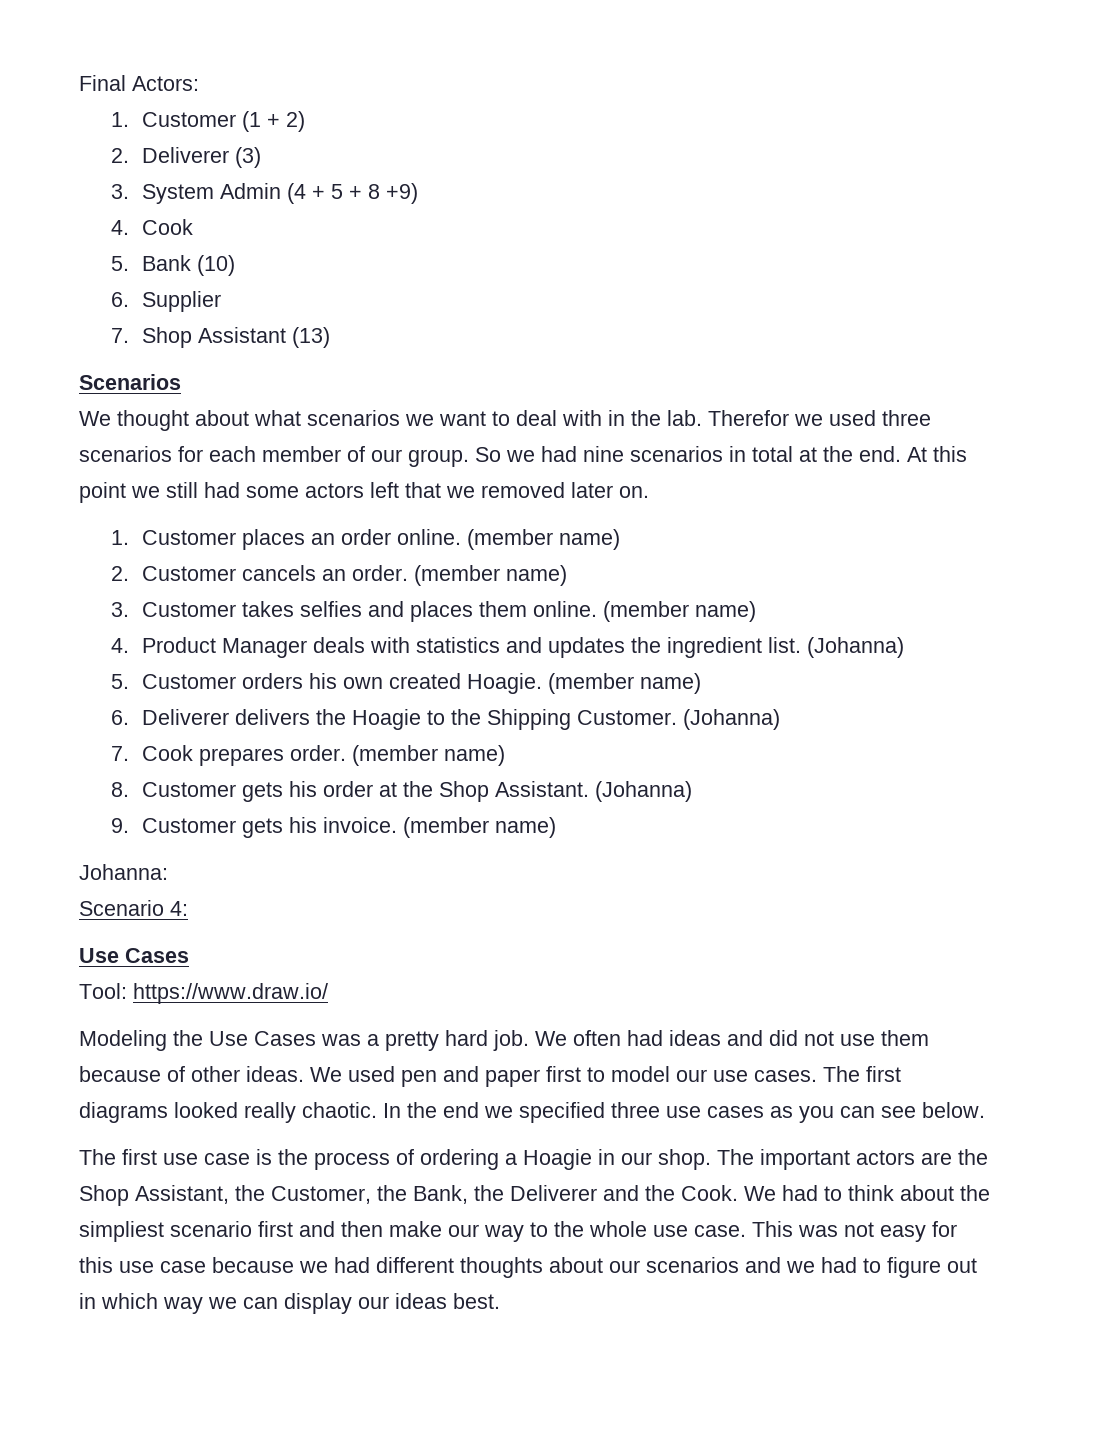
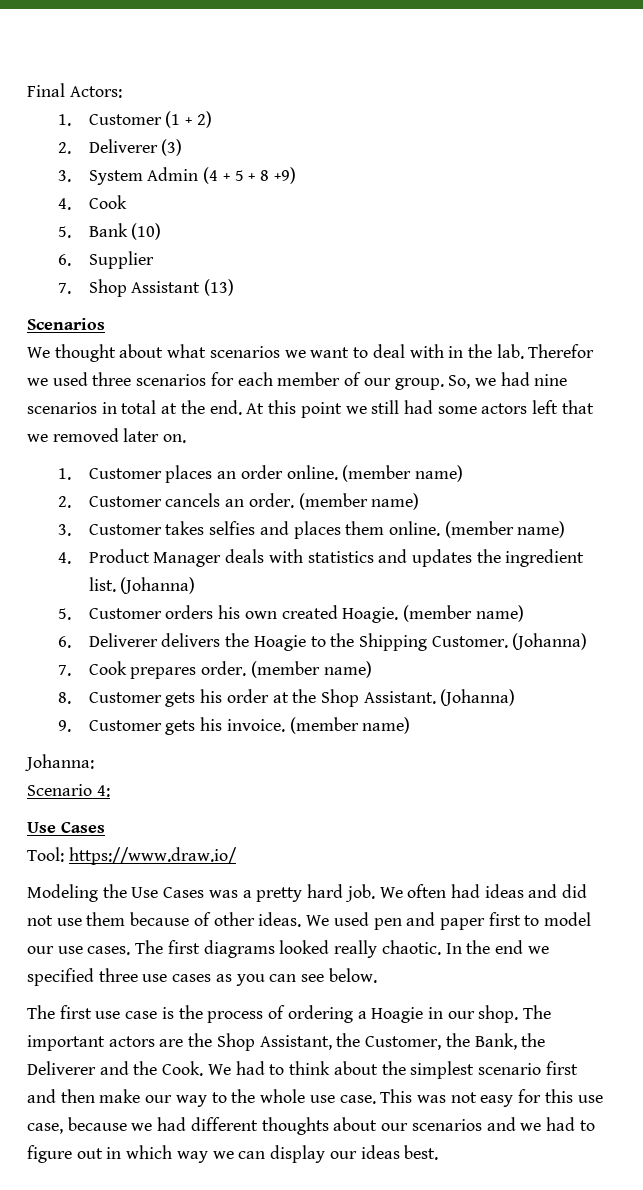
[475,447,501,462] So -> [448,375,471,389] So,
[79,1221,164,1242] simpliest -> [410,1061,475,1079] simplest
[160,1261,206,1273] case -> [27,1123,63,1134] case,

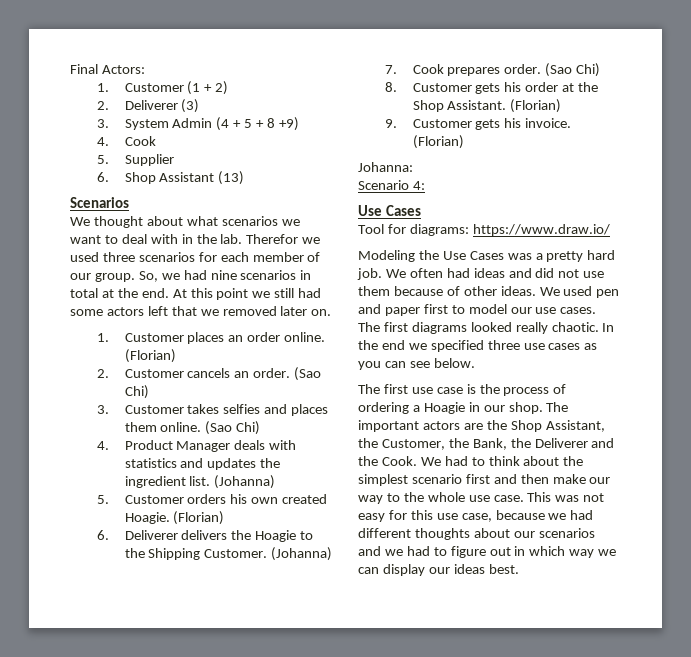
[88,223,162,240] [57,254,71,266] Bank (10) // 6. -> (110, 159) none
[57,283,71,294] 7. -> [97,172,110,182] 6.
[342,465,464,482] (member name) -> [124,349,176,363] (Florian)
[298,493,420,510] (member name) -> [294,367,322,381] [124,385,149,399] (Sao Chi)
[444,521,566,538] (member name) -> [205,421,261,435] (Sao Chi)
[403,605,524,622] (member name) -> [173,511,225,525] (Florian)
[250,661,372,678] (member name) -> [545,63,601,77] (Sao Chi)
[440,689,516,706] (Johanna) -> [510,99,562,113] (Florian)
[289,717,411,734] (member name) -> [412,135,464,149] (Florian)
[27,847,64,862] Tool: -> [358,224,469,236] Tool for diagrams:

